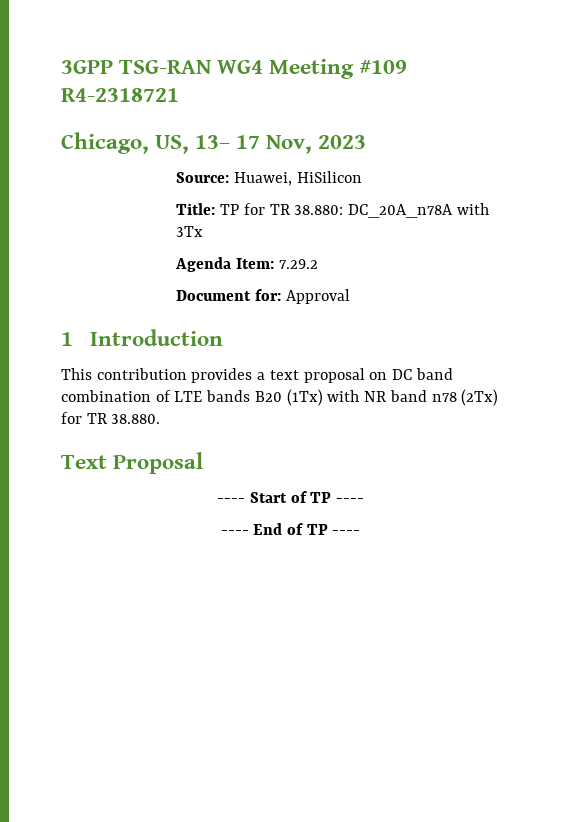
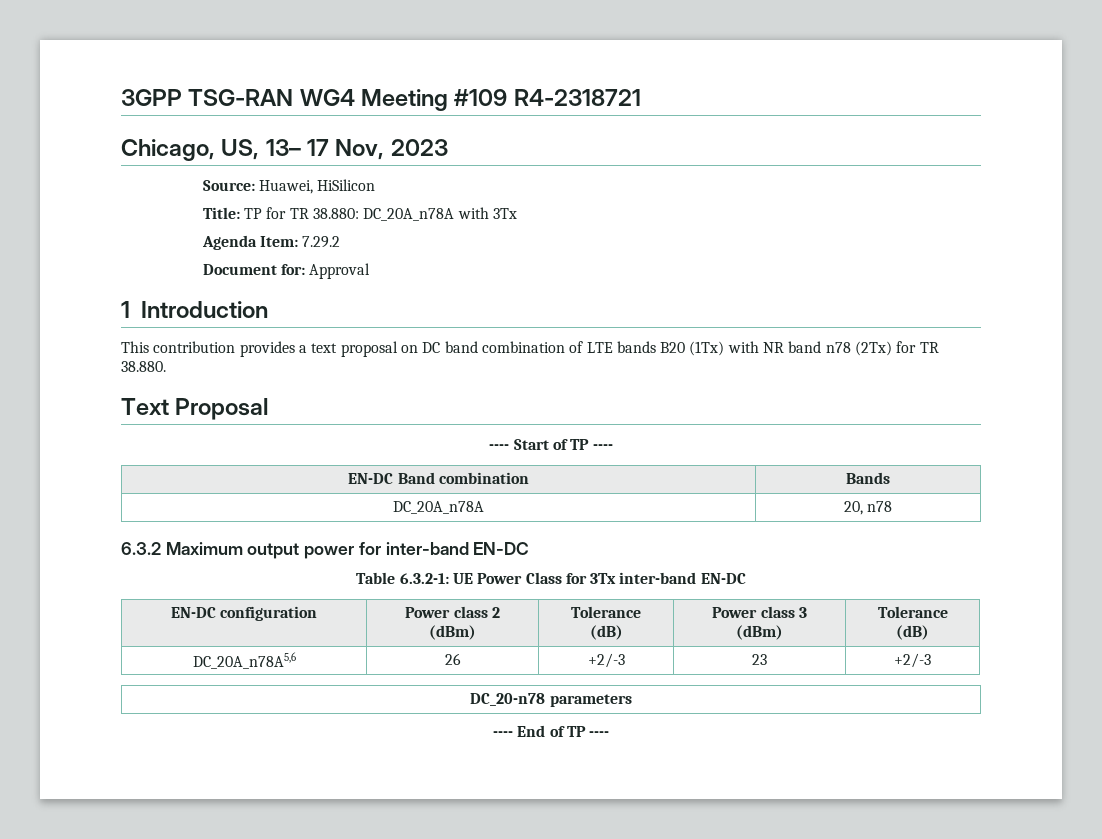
(364, 500) none -> [348,472,529,484] [846,472,890,484] [393,501,484,514] [843,501,893,515] [121,542,530,559] [356,572,746,584] [170,606,318,621] [405,606,500,618] [429,625,476,640] [571,606,641,618] [589,625,623,640] [712,606,807,618] [736,625,783,640] [877,606,948,618] [896,625,929,640] [192,652,296,669] [444,653,461,665] [587,653,625,668] [752,654,767,665] [894,653,931,668] [470,693,632,707] // EN-DC Band combination | Bands // DC_20A_n78A | 20, n78 // 6.3.2 Maximum output power for inter-band EN-DC // Table 6.3.2-1: UE Power Class for 3Tx inter-band EN-DC // EN-DC configuration | Power class 2 // (dBm) | Tolerance // (dB) | Power class 3 // (dBm) | Tolerance // (dB) // DC_20A_n78A5,6 | 26 | +2/-3 | 23 | +2/-3 // DC_20-n78 parameters

